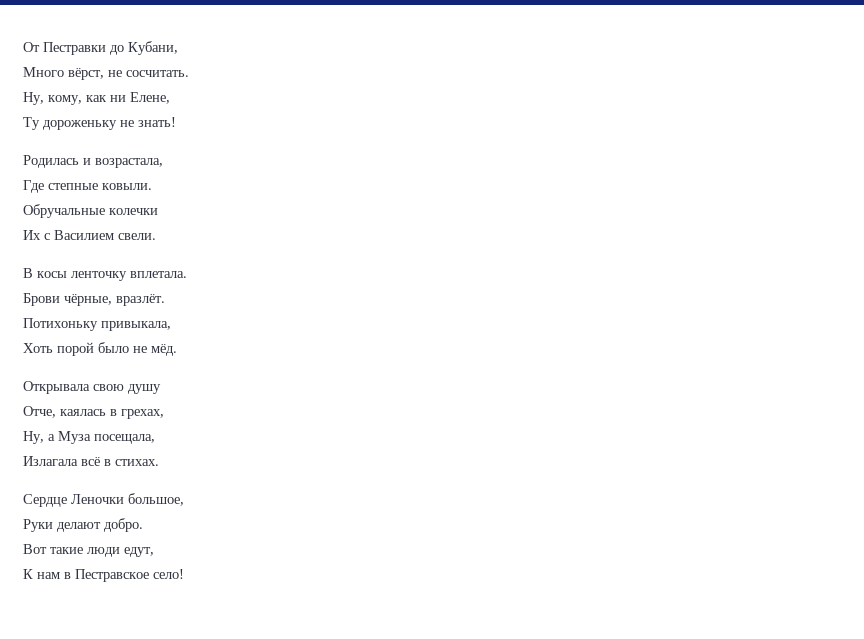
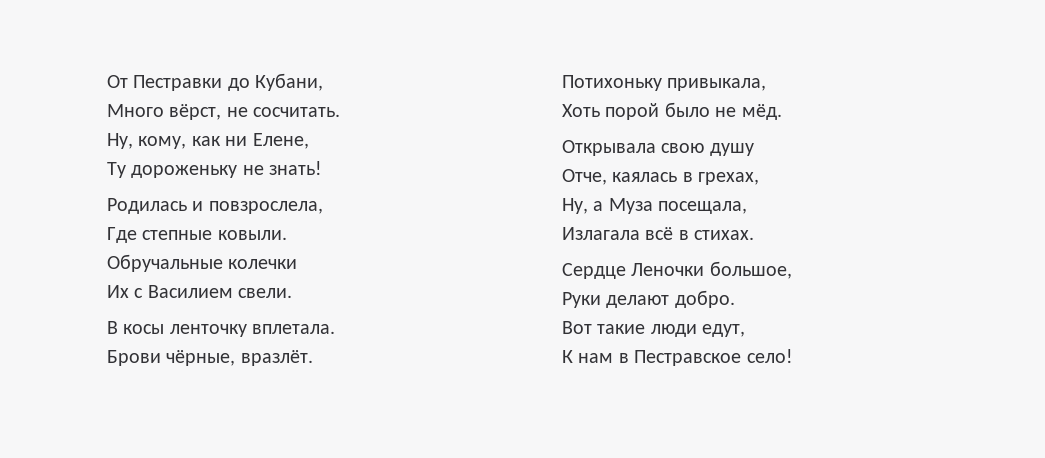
[95,158,163,168] возрастала, -> [208,201,323,214] повзрослела,

